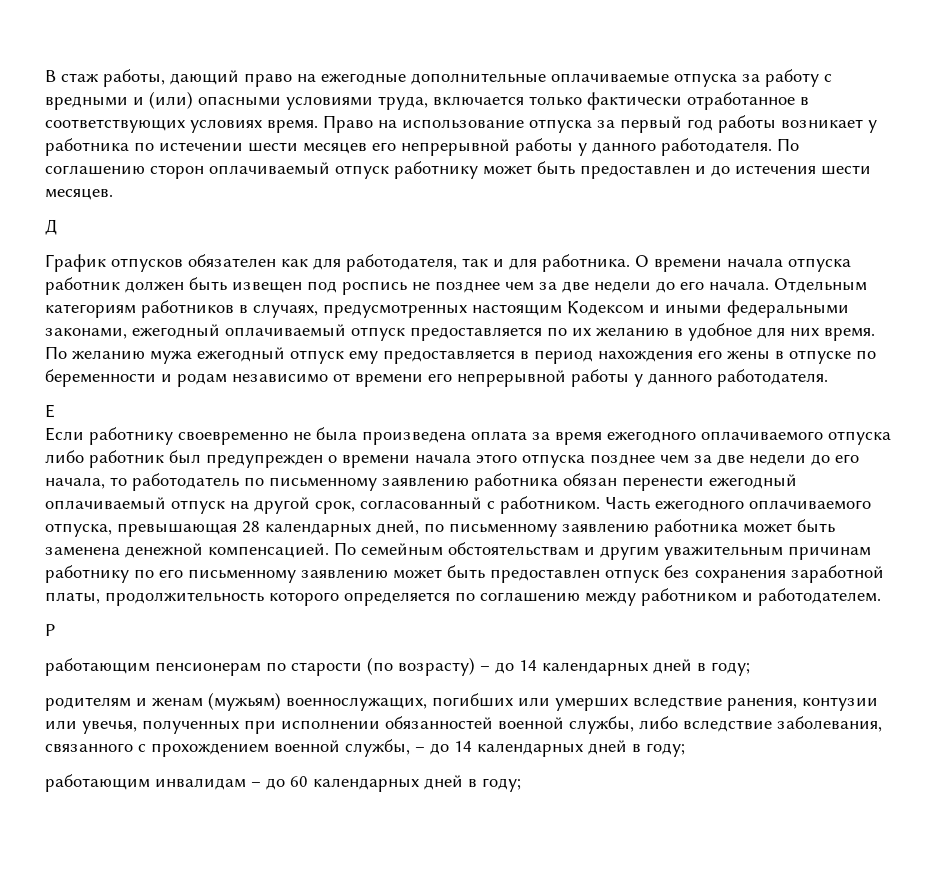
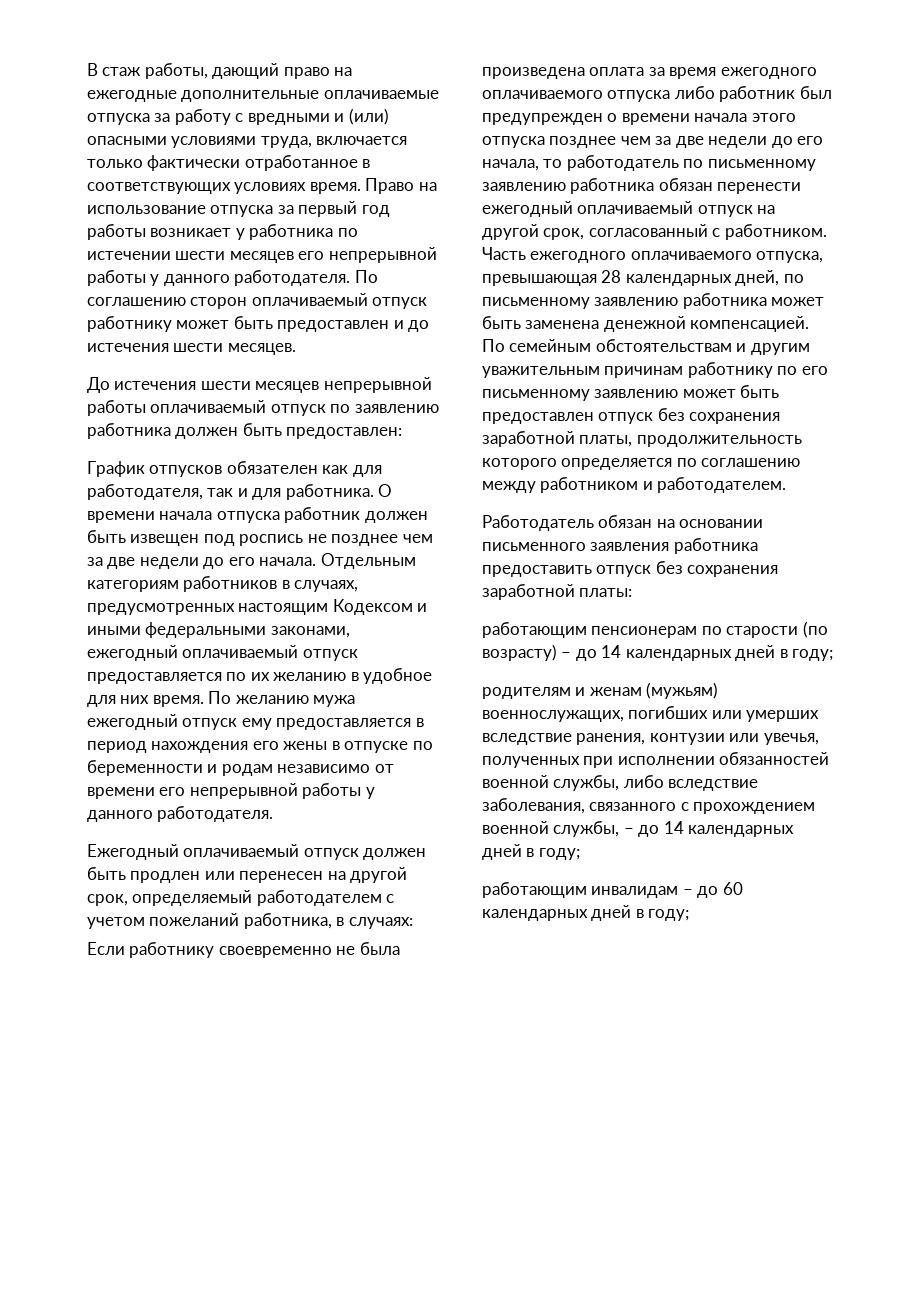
[45,219,58,235] Д -> [87,377,432,393] [87,400,439,416] [87,423,403,439] До истечения шести месяцев непрерывной работы оплачиваемый отпуск по заявлению работника должен быть предоставлен:
[45,404,55,418] Е -> [87,844,427,860] [87,867,408,883] [87,890,395,906] [87,913,413,929] Ежегодный оплачиваемый отпуск должен быть продлен или перенесен на другой срок, определяемый работодателем с учетом пожеланий работника, в случаях:
[45,624,55,636] Р -> [482,515,764,531] [482,538,758,554] [482,561,779,577] [482,584,633,600] Работодатель обязан на основании письменного заявления работника предоставить отпуск без сохранения заработной платы:

